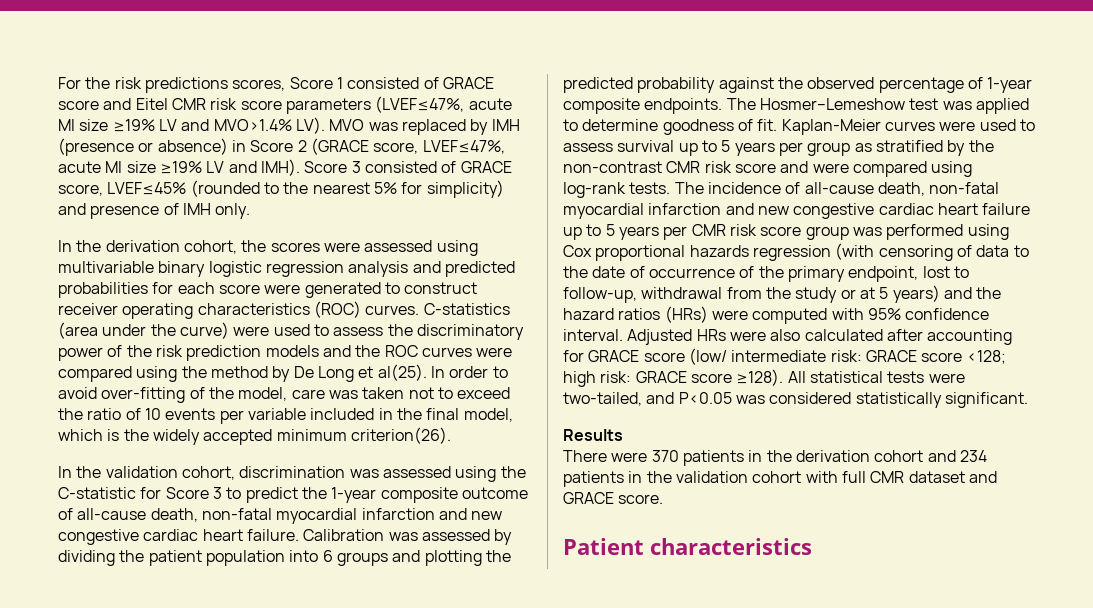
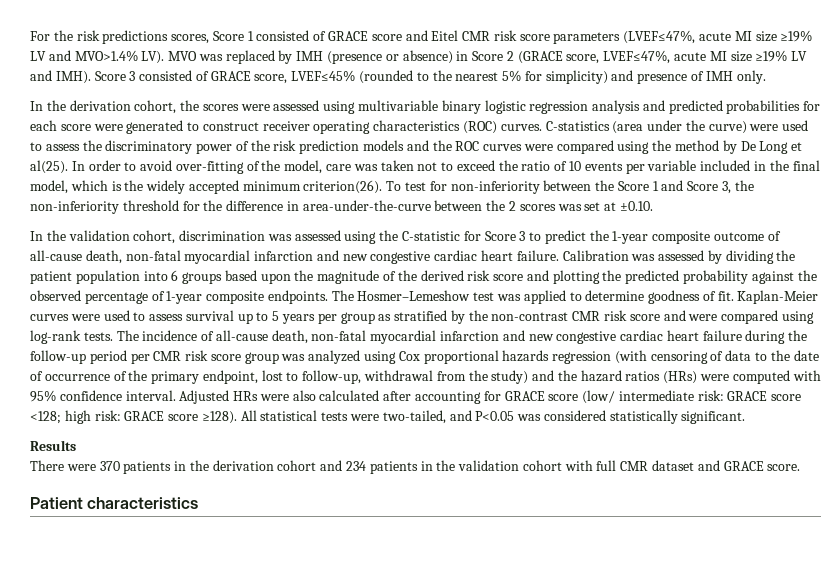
(451, 435) none -> [386,180,754,194] [30,200,653,214] To test for non-inferiority between the Score 1 and Score 3, the non-inferiority threshold for the difference in area-under-the-curve between the 2 scores was set at ±0.10.
(388, 559) none -> [224,270,524,284] based upon the magnitude of the derived risk score
[563,224,659,240] up to 5 years -> [745,330,808,344] [30,350,127,364] during the follow-up period
[886,224,964,240] performed -> [308,350,361,364] analyzed
[795,285,940,303] study or at 5 years) -> [491,370,529,384] study)

